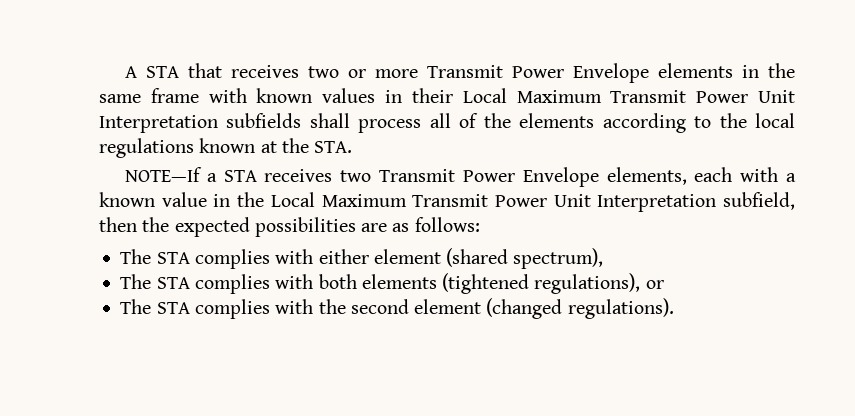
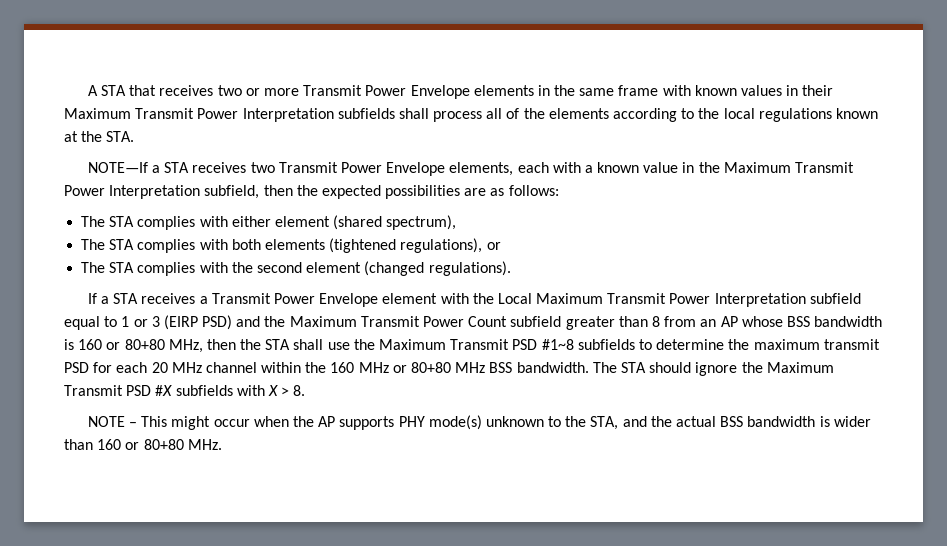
[462,88,795,103] Local Maximum Transmit Power Unit -> [64,108,239,119] Maximum Transmit Power
[270,192,591,207] Local Maximum Transmit Power Unit -> [723,162,855,173] [64,185,105,196] Maximum Transmit Power
(674, 308) none -> [87,293,861,307] [64,315,883,330] [64,339,880,353] [64,362,834,376] [64,385,306,396] [87,415,871,430] [64,439,222,450] // If a STA receives a Transmit Power Envelope element with the Local Maximum Transmit Power Interpretation subfield equal to 1 or 3 (EIRP PSD) and the Maximum Transmit Power Count subfield greater than 8 from an AP whose BSS bandwidth is 160 or 80+80 MHz, then the STA shall use the Maximum Transmit PSD #1~8 subfields to determine the maximum transmit PSD for each 20 MHz channel within the 160 MHz or 80+80 MHz BSS bandwidth. The STA should ignore the Maximum Transmit PSD #X subfields with X > 8. // NOTE – This might occur when the AP supports PHY mode(s) unknown to the STA, and the actual BSS bandwidth is wider than 160 or 80+80 MHz.

